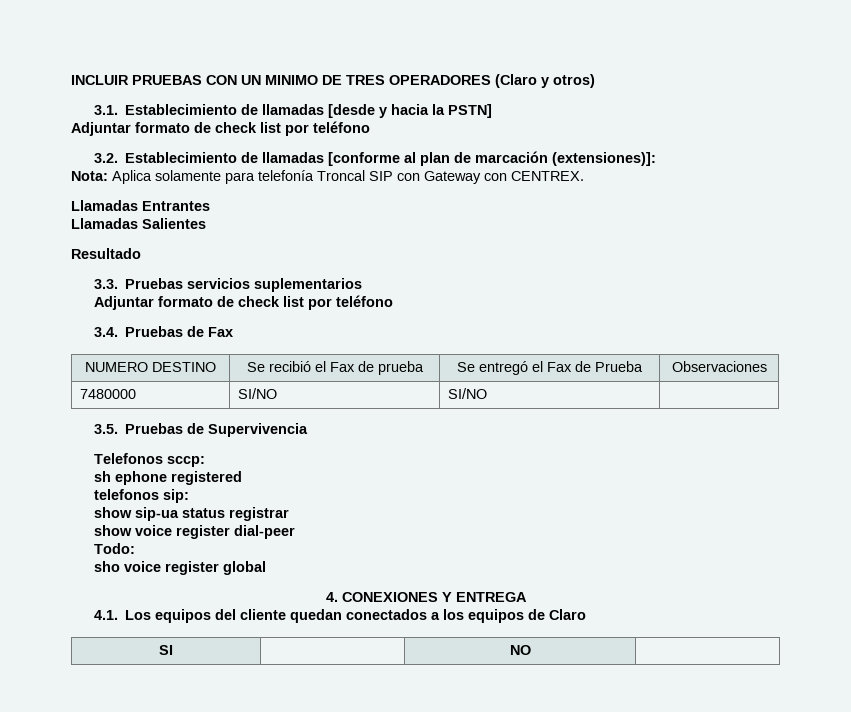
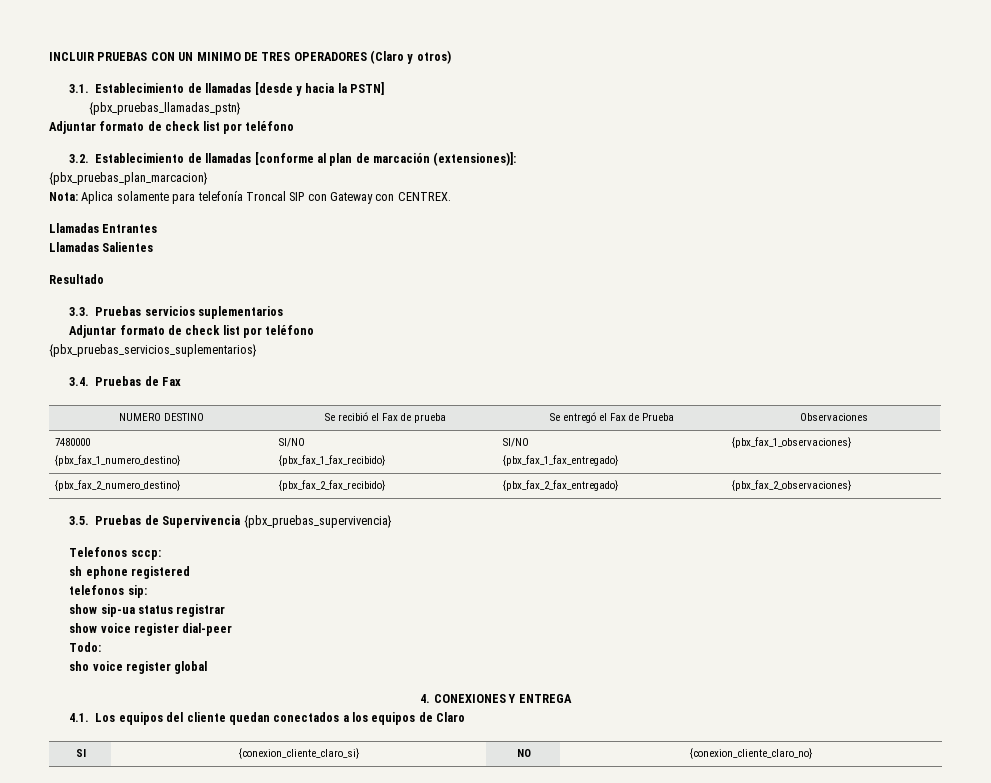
(493, 111) none -> [89,102,242,115] // {pbx_pruebas_llamadas_pstn}
(657, 159) none -> [49,172,208,185] // {pbx_pruebas_plan_marcacion}
(394, 301) none -> [49,344,257,357] // {pbx_pruebas_servicios_suplementarios}
[237,388,277,399] [447,388,487,399] | SI/NO | SI/NO | -> [54,455,180,466] [278,438,305,447] [278,455,385,466] [502,438,529,447] [502,455,618,466] [731,437,851,448] [54,480,180,491] [278,480,385,491] [502,480,618,491] [731,480,851,491] // {pbx_fax_1_numero_destino} | SI/NO // {pbx_fax_1_fax_recibido} | SI/NO // {pbx_fax_1_fax_entregado} | {pbx_fax_1_observaciones} // {pbx_fax_2_numero_destino} | {pbx_fax_2_fax_recibido} | {pbx_fax_2_fax_entregado} | {pbx_fax_2_observaciones}
(309, 430) none -> [243,515,392,528] {pbx_pruebas_supervivencia}
(173, 650) none -> [239,748,359,759] {conexion_cliente_claro_si}
(531, 650) none -> [690,748,812,759] {conexion_cliente_claro_no}

